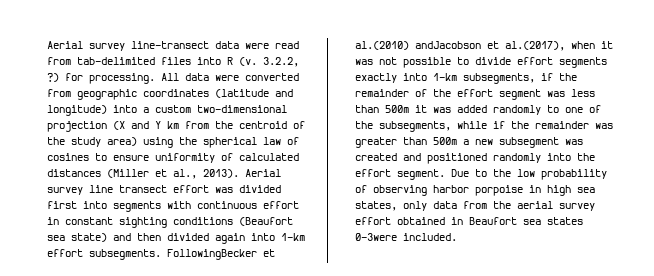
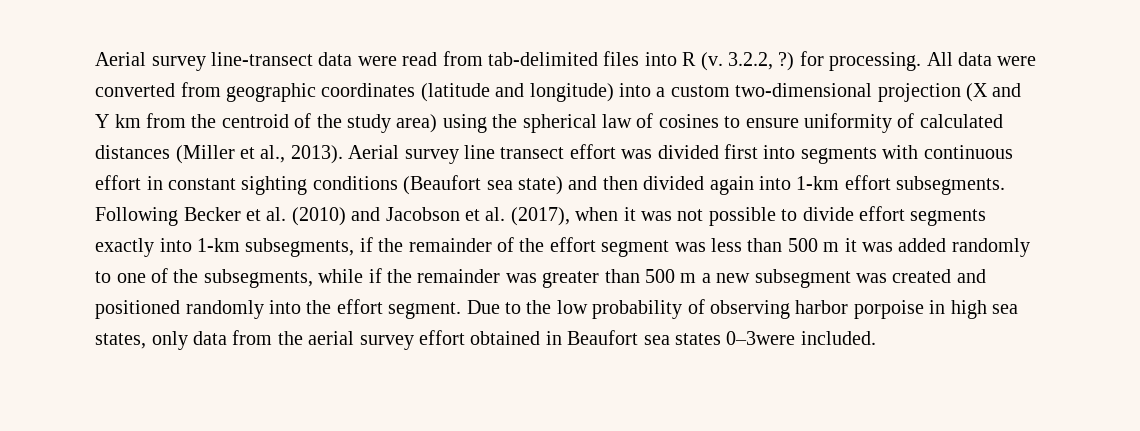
[166,249,275,260] [354,41,565,51] FollowingBecker et al.(2010) andJacobson et al.(2017), -> [95,207,570,226] Following Becker et al. (2010) and Jacobson et al. (2017),
[384,105,409,113] 500m -> [787,238,840,252] 500 m
[432,137,457,145] 500m -> [645,269,697,283] 500 m

